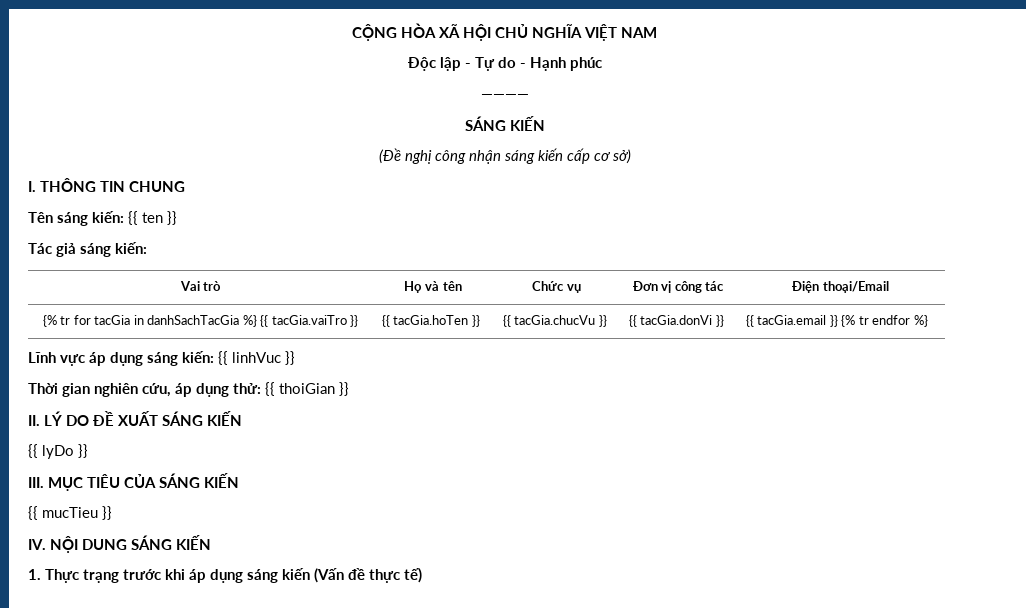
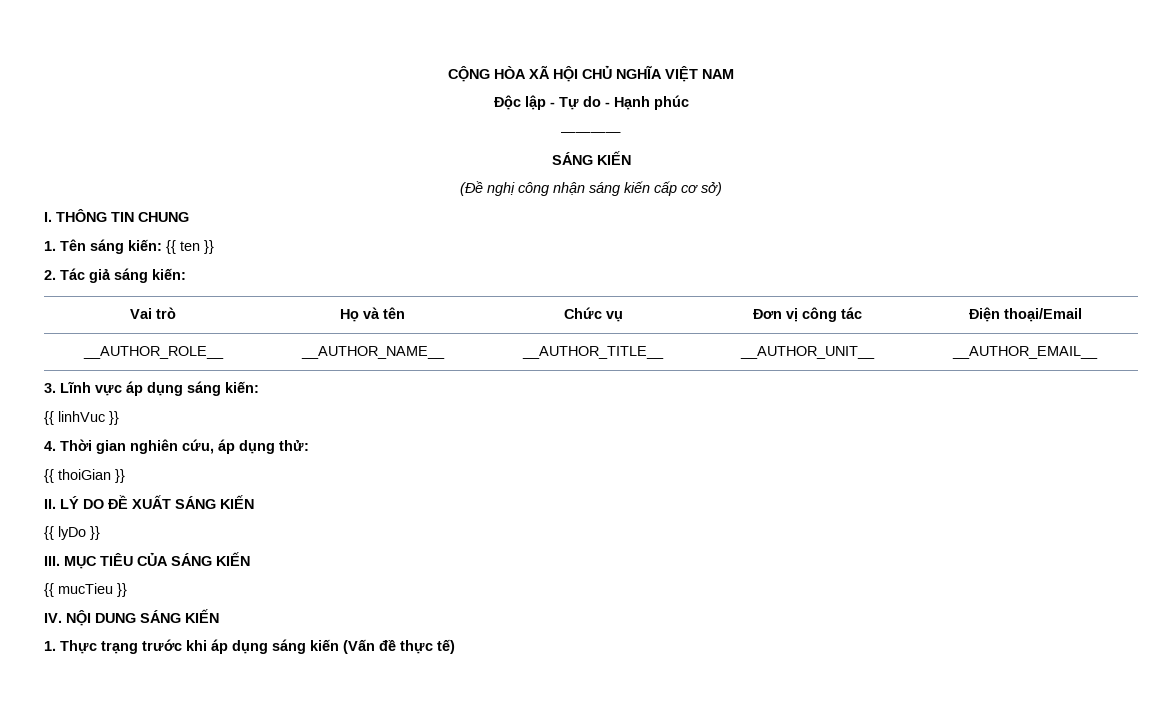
(185, 186) none -> [44,241,56,251] 1.
(177, 218) none -> [44,270,56,280] 2.
[42,315,359,327] [381,315,480,327] [502,315,607,327] [628,315,724,327] [745,315,928,327] {% tr for tacGia in danhSachTacGia %} {{ tacGia.vaiTro }} | {{ tacGia.hoTen }} | {{ tacGia.chucVu }} | {{ tacGia.donVi }} | {{ tacGia.email }} {% tr endfor %} // -> [82,346,224,359] [300,346,445,359] [522,346,664,359] [740,346,875,359] [952,346,1098,359] [44,383,56,393] __AUTHOR_ROLE__ | __AUTHOR_NAME__ | __AUTHOR_TITLE__ | __AUTHOR_UNIT__ | __AUTHOR_EMAIL__ // 3.
(214, 357) none -> (259, 387) //
(295, 358) none -> [44,441,56,451] 4.
(261, 388) none -> (309, 445) //

